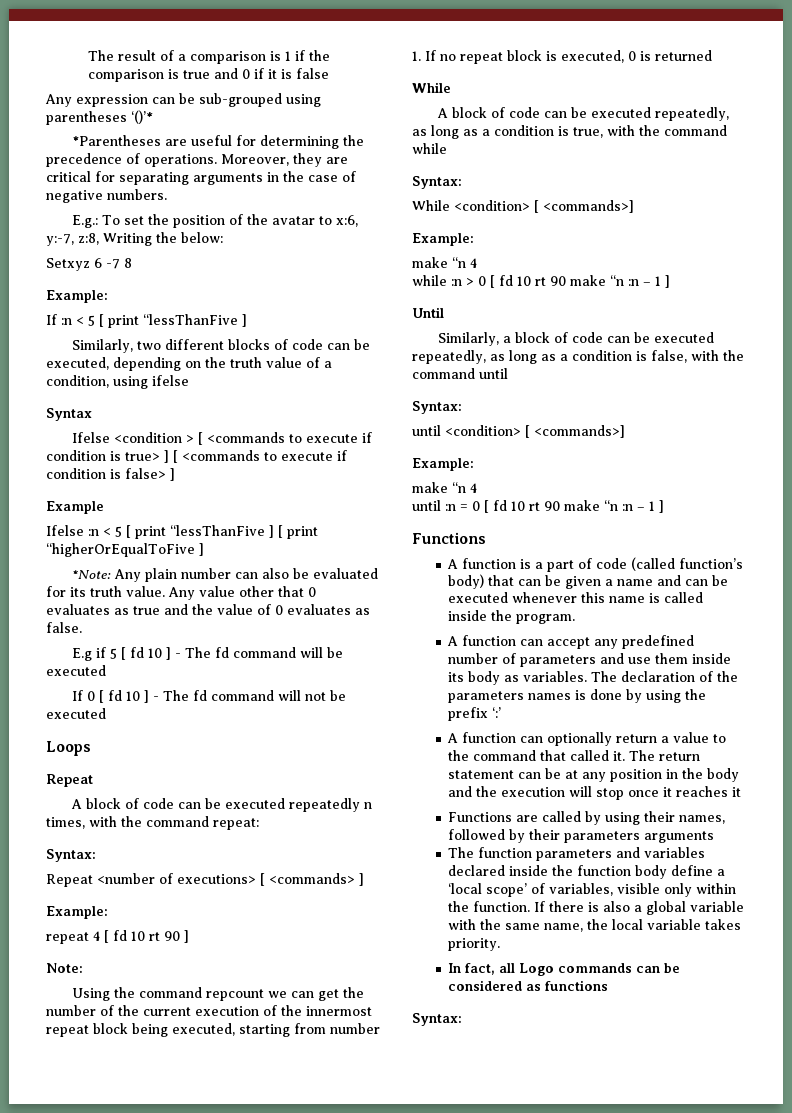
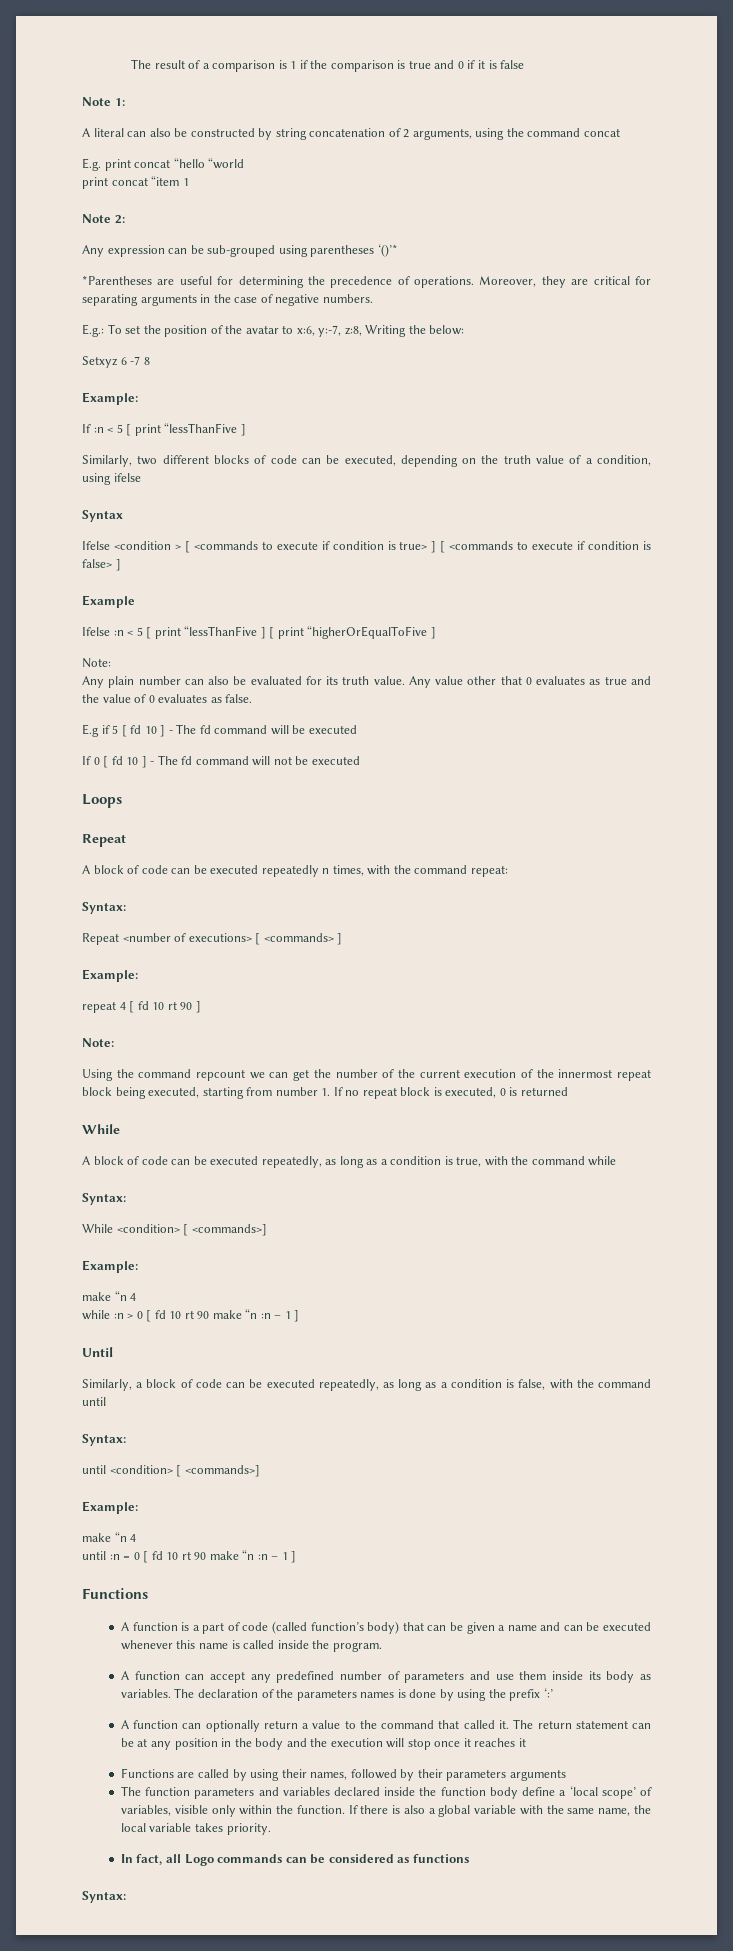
(329, 73) none -> [82,97,125,106] [82,128,620,140] [82,158,245,171] [82,176,189,189] [82,214,125,224] // Note 1: // A literal can also be constructed by string concatenation of 2 arguments, using the command concat // E.g. print concat “hello “world // print concat “item 1 // Note 2:
[72,570,112,579] *Note: -> [82,658,111,668] Note: //

